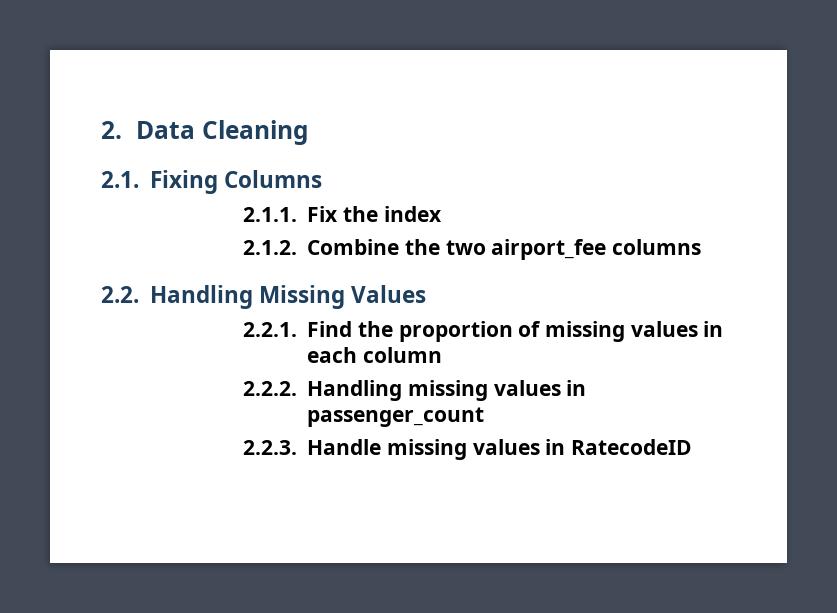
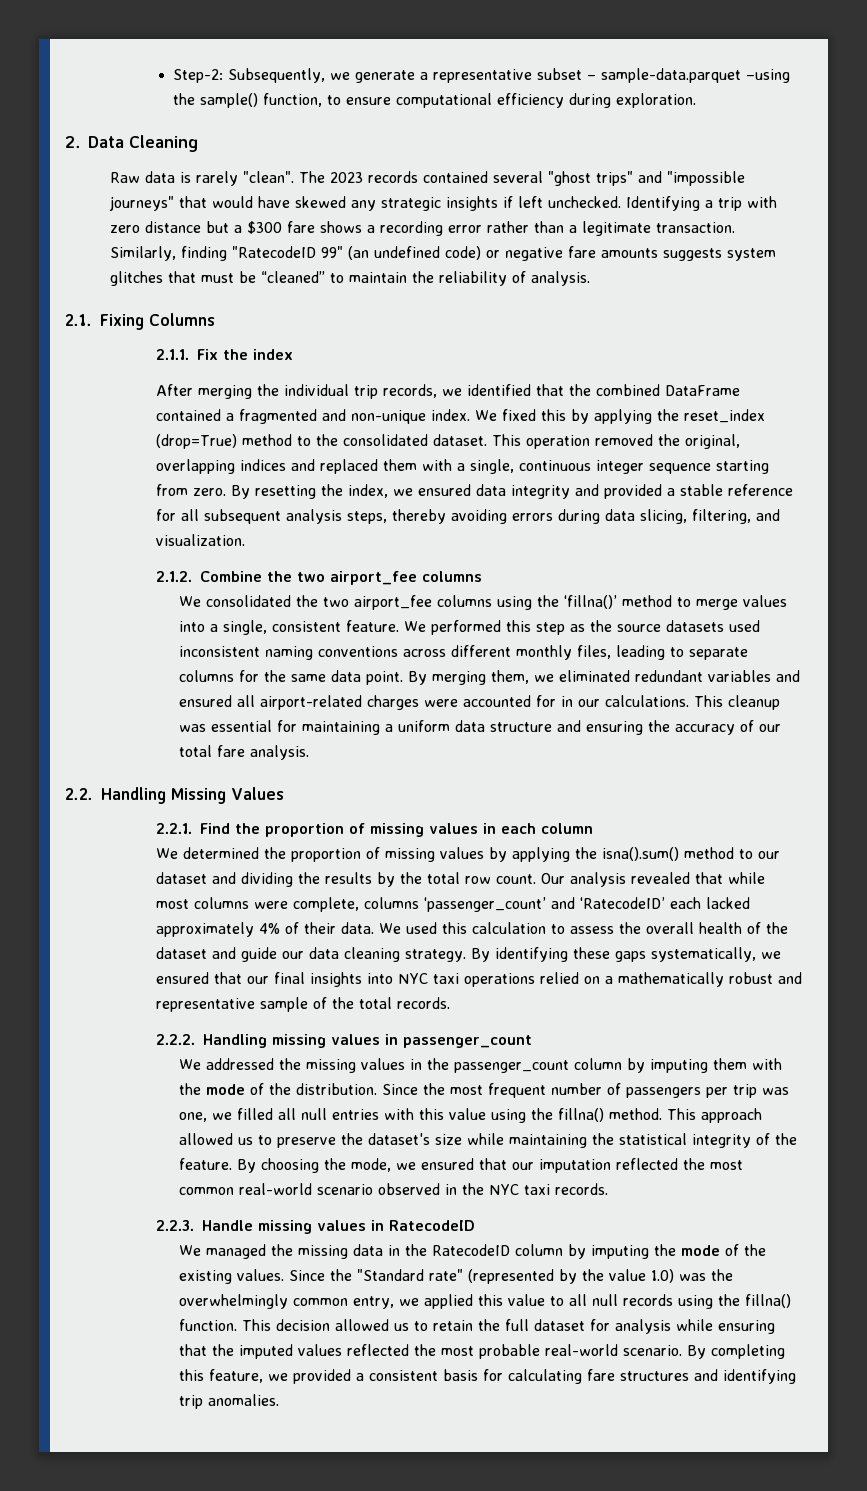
[101,120,310,145] 2. Data Cleaning -> [173,68,791,83] [173,93,697,108] [65,135,198,152] [110,171,746,186] [109,196,778,211] [110,221,736,236] [110,246,777,261] [110,271,591,286] Step-2: Subsequently, we generate a representative subset – sample-data.parquet –using the sample() function, to ensure computational efficiency during exploration. // 2. Data Cleaning // Raw data is rarely "clean". The 2023 records contained several "ghost trips" and "impossible journeys" that would have skewed any strategic insights if left unchecked. Identifying a trip with zero distance but a $300 fare shows a recording error rather than a legitimate transaction. Similarly, finding "RatecodeID 99" (an undefined code) or negative fare amounts suggests system glitches that must be “cleaned” to maintain the reliability of analysis.
(442, 214) none -> [155,384,740,399] [155,409,765,424] [155,434,740,449] [155,459,769,474] [155,484,793,499] [155,509,780,524] [155,534,245,546] // After merging the individual trip records, we identified that the combined DataFrame contained a fragmented and non-unique index. We fixed this by applying the reset_index (drop=True) method to the consolidated dataset. This operation removed the original, overlapping indices and replaced them with a single, continuous integer sequence starting from zero. By resetting the index, we ensured data integrity and provided a stable reference for all subsequent analysis steps, thereby avoiding errors during data slicing, filtering, and visualization.
(702, 247) none -> [178,595,787,610] [178,620,760,635] [178,645,748,660] [178,670,800,685] [178,695,780,710] [178,720,781,735] [178,745,309,760] // We consolidated the two airport_fee columns using the ‘fillna()’ method to merge values into a single, consistent feature. We performed this step as the source datasets used inconsistent naming conventions across different monthly files, leading to separate columns for the same data point. By merging them, we eliminated redundant variables and ensured all airport-related charges were accounted for in our calculations. This cleanup was essential for maintaining a uniform data structure and ensuring the accuracy of our total fare analysis.
(443, 355) none -> [155,847,780,862] [155,872,765,887] [155,897,750,912] [155,922,788,937] [155,947,781,962] [155,972,802,987] [155,997,450,1012] // We determined the proportion of missing values by applying the isna().sum() method to our dataset and dividing the results by the total row count. Our analysis revealed that while most columns were complete, columns ‘passenger_count’ and ‘RatecodeID’ each lacked approximately 4% of their data. We used this calculation to assess the overall health of the dataset and guide our data cleaning strategy. By identifying these gaps systematically, we ensured that our final insights into NYC taxi operations relied on a mathematically robust and representative sample of the total records.
(485, 417) none -> [178,1058,782,1073] [178,1083,789,1098] [178,1108,762,1123] [178,1133,797,1148] [178,1158,743,1173] [178,1183,608,1195] // We addressed the missing values in the passenger_count column by imputing them with the mode of the distribution. Since the most frequent number of passengers per trip was one, we filled all null entries with this value using the fillna() method. This approach allowed us to preserve the dataset's size while maintaining the statistical integrity of the feature. By choosing the mode, we ensured that our imputation reflected the most common real-world scenario observed in the NYC taxi records.
(693, 447) none -> [178,1244,766,1259] [178,1269,733,1284] [178,1294,791,1309] [178,1319,775,1334] [178,1344,785,1359] [178,1369,796,1384] [178,1394,279,1409] // We managed the missing data in the RatecodeID column by imputing the mode of the existing values. Since the "Standard rate" (represented by the value 1.0) was the overwhelmingly common entry, we applied this value to all null records using the fillna() function. This decision allowed us to retain the full dataset for analysis while ensuring that the imputed values reflected the most probable real-world scenario. By completing this feature, we provided a consistent basis for calculating fare structures and identifying trip anomalies.

